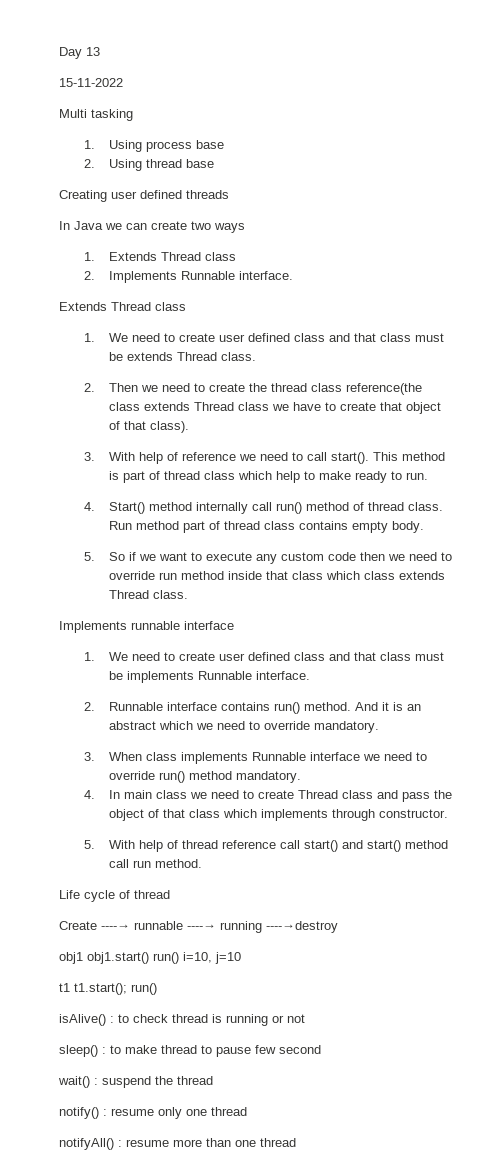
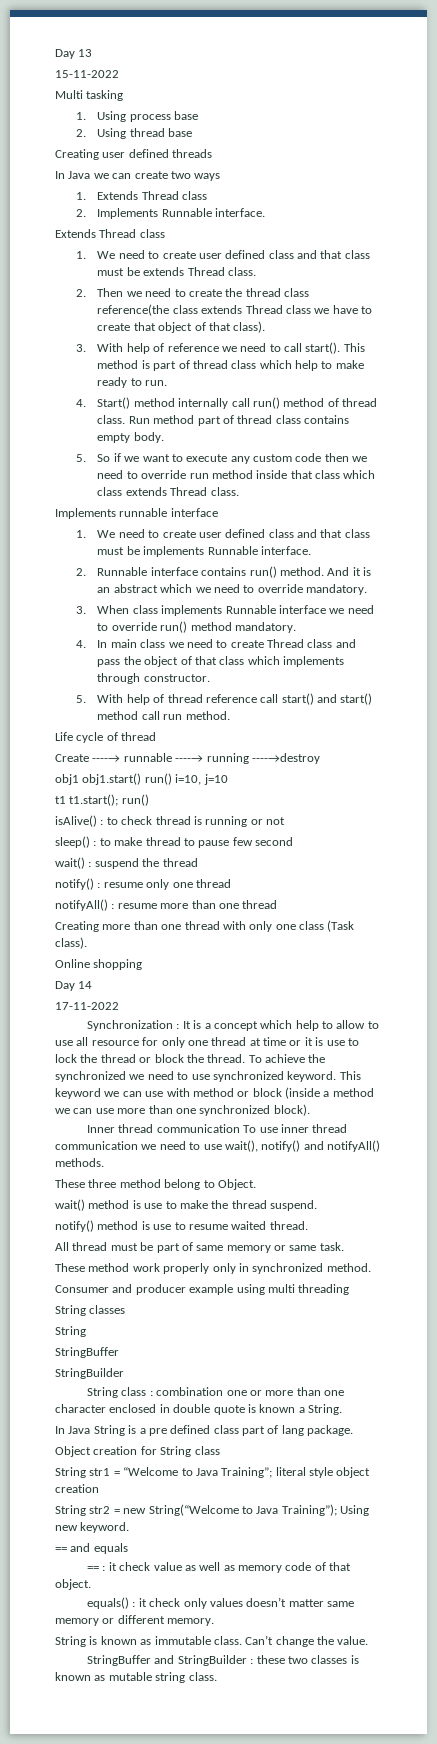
(296, 1142) none -> [55,920,355,932] [55,937,87,949] [55,959,143,970] [55,981,93,991] [55,1002,119,1010] [87,1020,379,1031] [55,1037,359,1048] [55,1054,326,1063] [55,1071,361,1082] [55,1087,374,1099] [55,1104,310,1116] [87,1124,348,1133] [55,1140,380,1152] [55,1158,104,1167] [55,1179,256,1190] [55,1199,317,1211] [55,1220,308,1232] [55,1242,344,1253] [55,1263,371,1274] [55,1284,350,1295] [55,1305,126,1316] [55,1326,86,1337] [55,1347,119,1358] [55,1368,124,1379] [87,1387,345,1398] [55,1404,342,1415] [55,1425,354,1436] [55,1446,220,1457] [55,1467,371,1478] [55,1484,99,1493] [55,1504,369,1516] [55,1522,130,1533] [55,1543,128,1554] [87,1562,352,1573] [55,1579,91,1590] [87,1597,355,1609] [55,1615,215,1626] [55,1635,369,1647] [87,1655,359,1666] [55,1672,217,1683] // Creating more than one thread with only one class (Task class). // Online shopping // Day 14 // 17-11-2022 // Synchronization : It is a concept which help to allow to use all resource for only one thread at time or it is use to lock the thread or block the thread. To achieve the synchronized we need to use synchronized keyword. This keyword we can use with method or block (inside a method we can use more than one synchronized block). // Inner thread communication To use inner thread communication we need to use wait(), notify() and notifyAll() methods. // These three method belong to Object. // wait() method is use to make the thread suspend. // notify() method is use to resume waited thread. // All thread must be part of same memory or same task. // These method work properly only in synchronized method. // Consumer and producer example using multi threading // String classes // String // StringBuffer // StringBuilder // String class : combination one or more than one character enclosed in double quote is known a String. // In Java String is a pre defined class part of lang package. // Object creation for String class // String str1 = “Welcome to Java Training”; literal style object creation // String str2 = new String(“Welcome to Java Training”); Using new keyword. // == and equals // == : it check value as well as memory code of that object. // equals() : it check only values doesn’t matter same memory or different memory. // String is known as immutable class. Can’t change the value. // StringBuffer and StringBuilder : these two classes is known as mutable string class.

